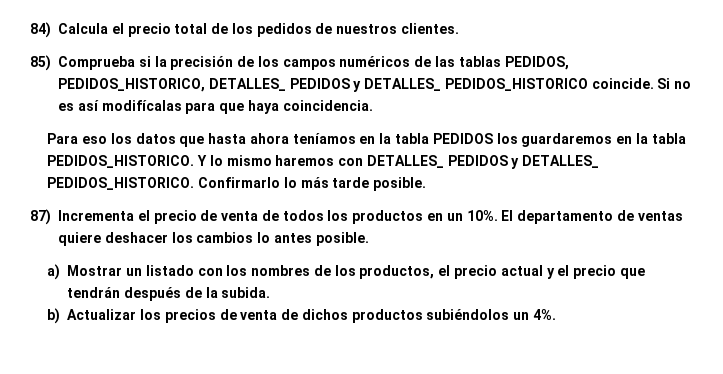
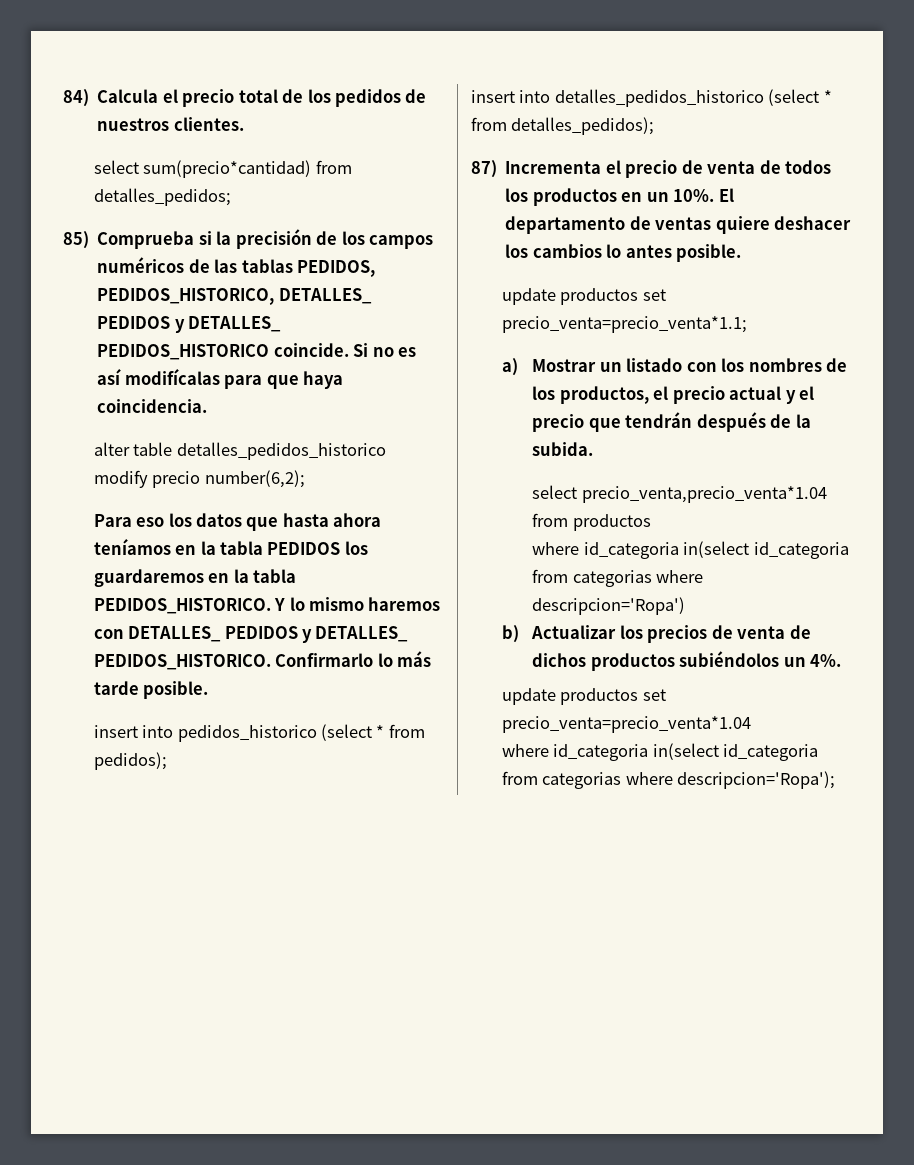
(460, 28) none -> [93,160,352,178] [93,188,231,206] // select sum(precio*cantidad) from detalles_pedidos;
(373, 105) none -> [93,442,386,460] [93,470,305,488] // alter table detalles_pedidos_historico modify precio number(6,2);
(427, 184) none -> [93,724,425,742] [93,752,167,770] [471,89,832,107] [471,117,655,135] // insert into pedidos_historico (select * from pedidos); // insert into detalles_pedidos_historico (select * from detalles_pedidos);
(369, 239) none -> [501,288,666,305] [501,316,747,333] // update productos set precio_venta=precio_venta*1.1;
(271, 292) none -> [532,485,827,503] [532,513,651,531] [532,541,849,559] [532,569,704,587] [532,597,686,615] // select precio_venta,precio_venta*1.04 from productos // where id_categoria in(select id_categoria from categorias where descripcion='Ropa')
(557, 314) none -> [501,688,666,705] [501,716,751,733] [501,743,818,761] [501,771,835,789] // update productos set precio_venta=precio_venta*1.04 // where id_categoria in(select id_categoria from categorias where descripcion='Ropa');

